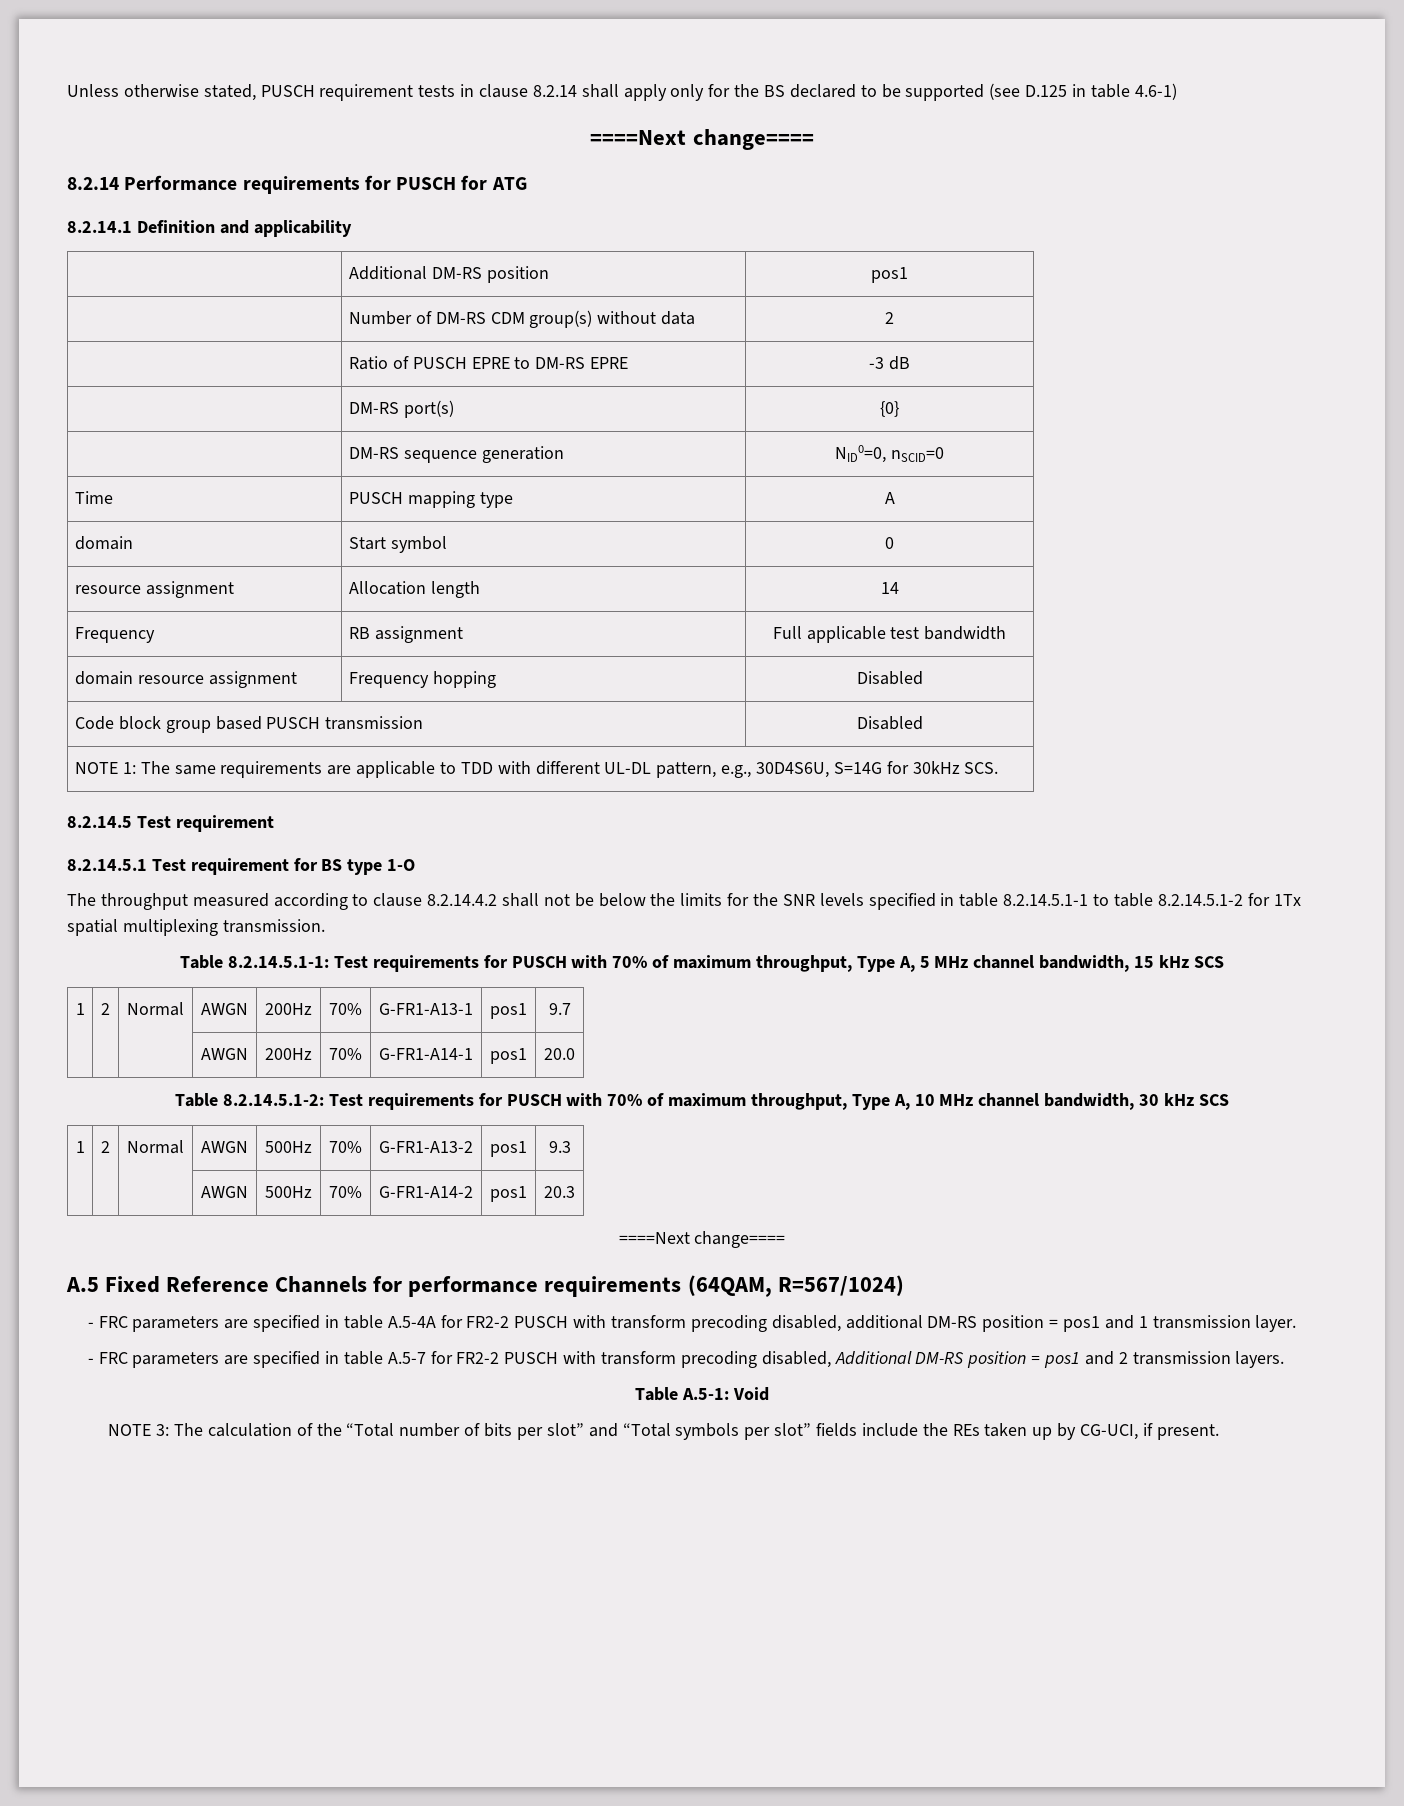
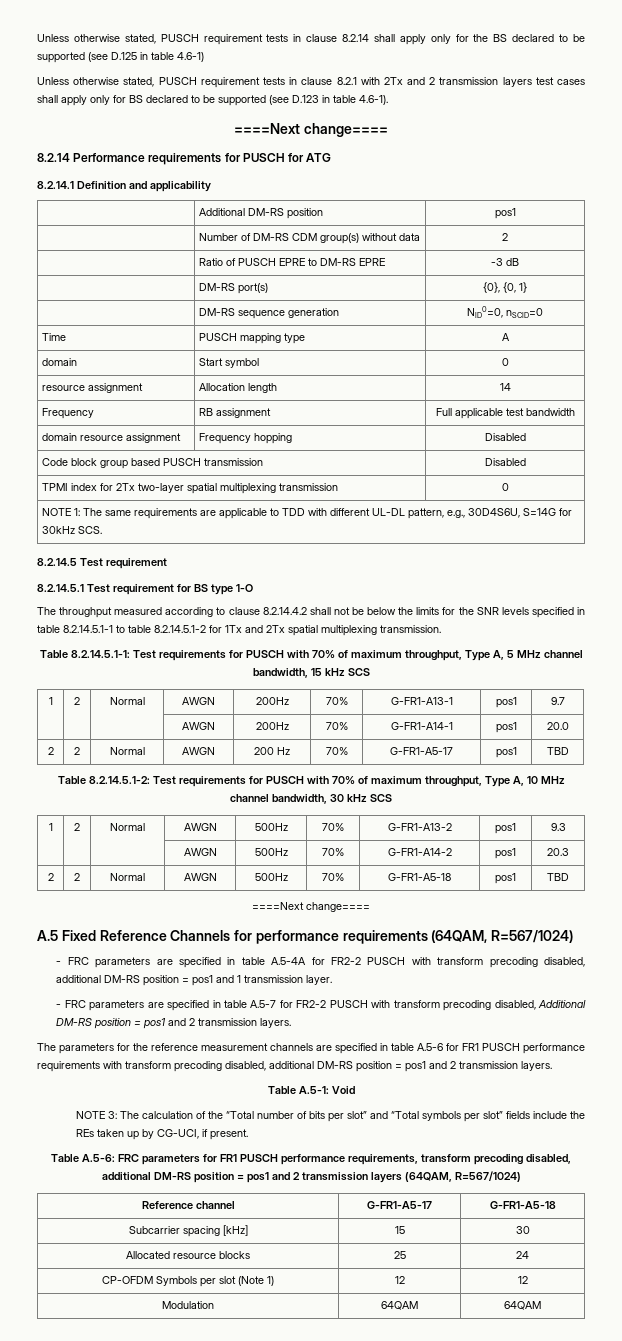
(1177, 91) none -> [37,77,585,88] [37,95,388,106] // Unless otherwise stated, PUSCH requirement tests in clause 8.2.1 with 2Tx and 2 transmission layers test cases shall apply only for BS declared to be supported (see D.123 in table 4.6-1).
[880,401,899,417] {0} -> [483,282,527,293] {0}, {0, 1}
(923, 723) none -> [41,483,338,494] [501,483,509,491] // TPMI index for 2Tx two-layer spatial multiplexing transmission | 0
(1301, 900) none -> [245,625,285,633] and 2Tx
(575, 1054) none -> [47,747,54,755] [74,747,80,755] [109,747,145,755] [182,747,215,755] [254,747,290,755] [325,747,348,755] [390,747,453,755] [495,747,517,758] [546,747,569,755] // 2 | 2 | Normal | AWGN | 200 Hz | 70% | G-FR1-A5-17 | pos1 | TBD
(575, 1192) none -> [47,873,54,881] [74,873,80,881] [110,873,145,881] [183,873,217,881] [254,873,288,881] [322,873,344,881] [388,873,451,881] [495,873,516,884] [547,873,569,881] // 2 | 2 | Normal | AWGN | 500Hz | 70% | G-FR1-A5-18 | pos1 | TBD
(1285, 1359) none -> [37,1043,585,1054] [37,1061,552,1072] // The parameters for the reference measurement channels are specified in table A.5-6 for FR1 PUSCH performance requirements with transform precoding disabled, additional DM-RS position = pos1 and 2 transmission layers.
(1219, 1432) none -> [51,1154,571,1165] [101,1171,521,1183] [141,1201,235,1209] [367,1201,432,1209] [489,1201,556,1209] [128,1225,248,1237] [394,1226,405,1234] [515,1226,530,1234] [126,1251,250,1259] [393,1251,406,1259] [516,1251,529,1259] [102,1276,274,1287] [394,1276,405,1284] [517,1276,528,1284] [162,1301,214,1309] [381,1301,418,1310] [504,1301,541,1310] // Table A.5-6: FRC parameters for FR1 PUSCH performance requirements, transform precoding disabled, additional DM-RS position = pos1 and 2 transmission layers (64QAM, R=567/1024) // Reference channel | G-FR1-A5-17 | G-FR1-A5-18 // Subcarrier spacing [kHz] | 15 | 30 // Allocated resource blocks | 25 | 24 // CP-OFDM Symbols per slot (Note 1) | 12 | 12 // Modulation | 64QAM | 64QAM

